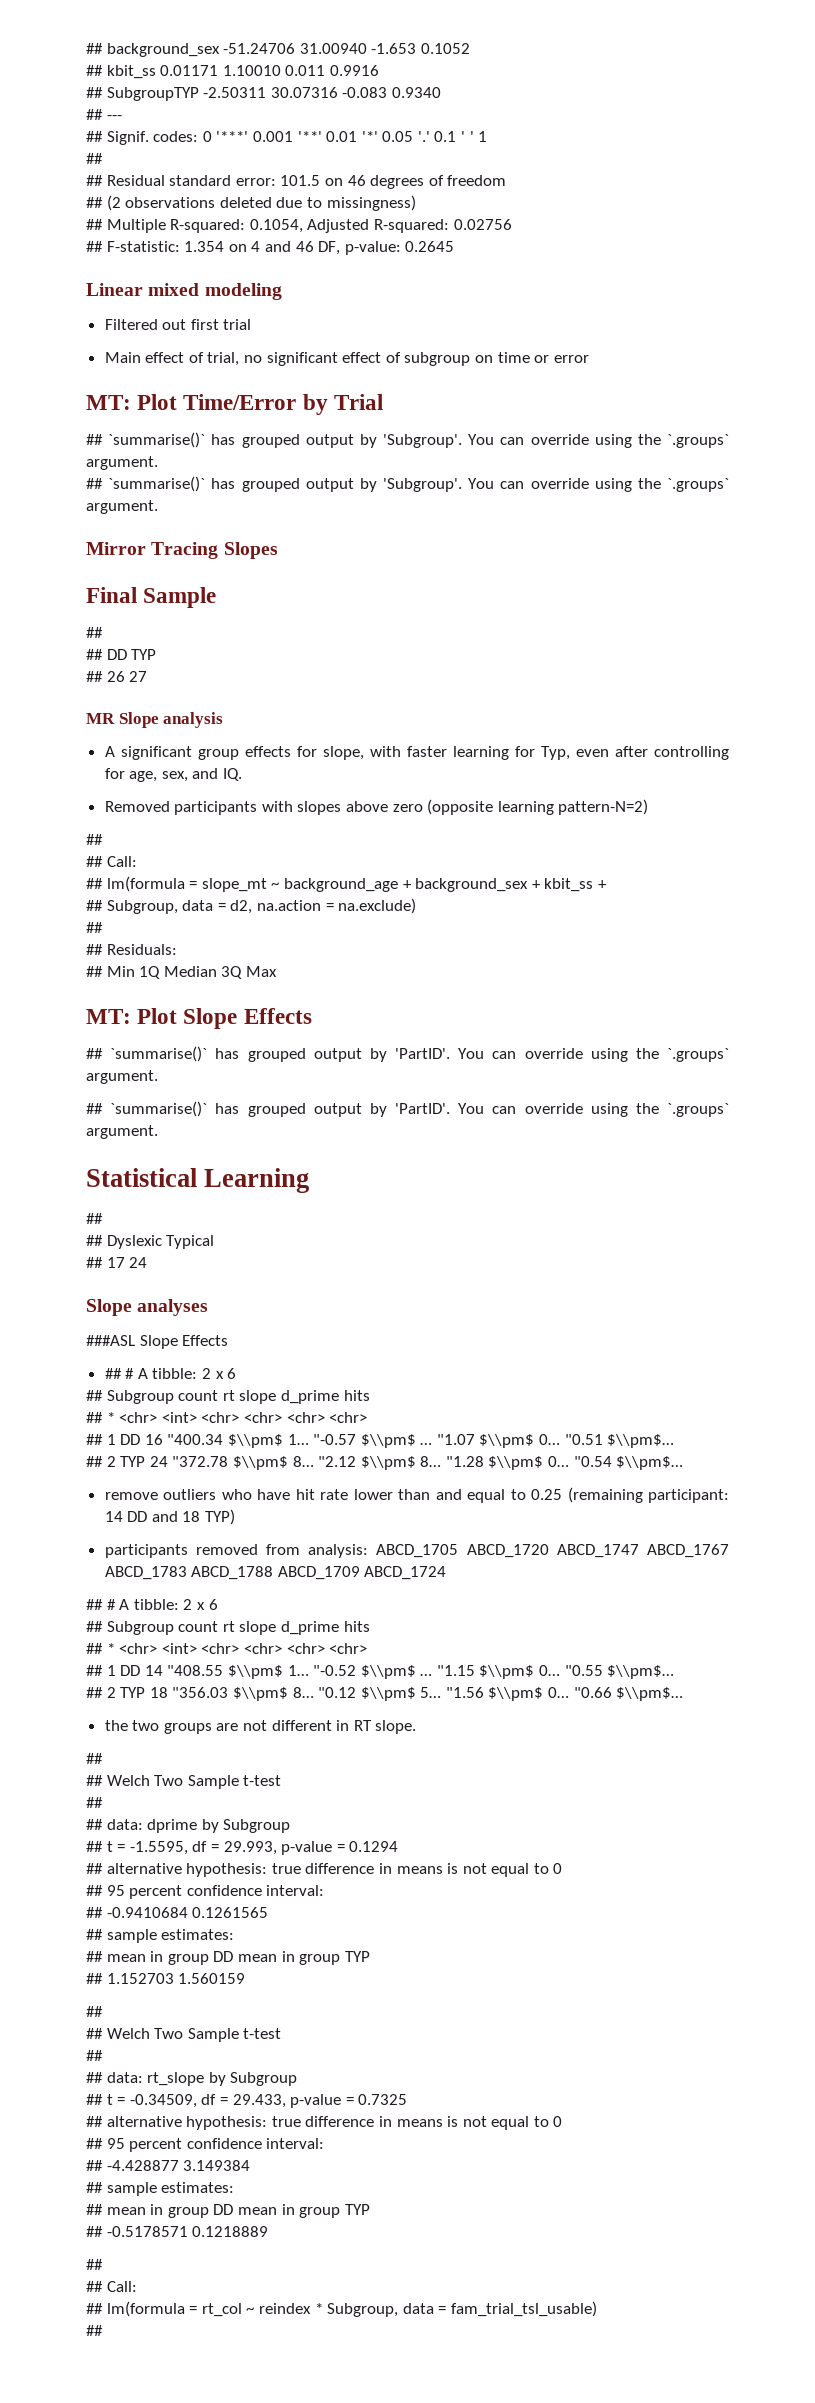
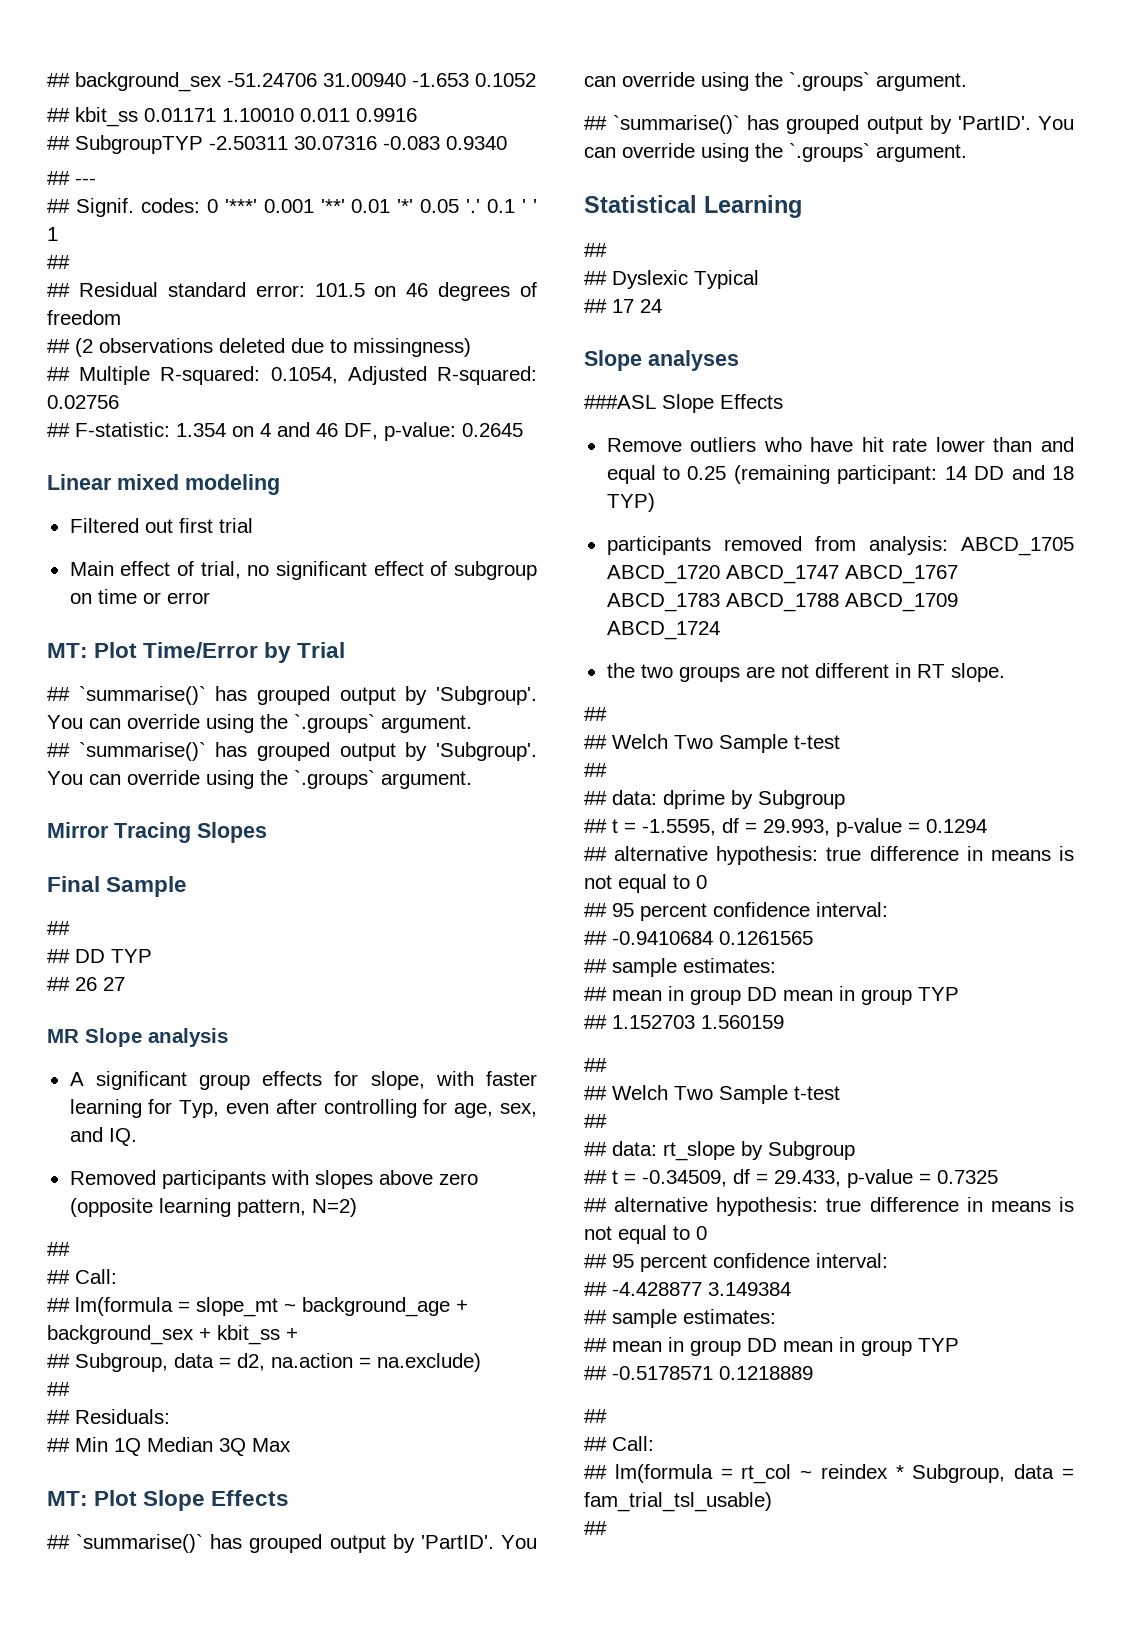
[558,799,649,815] pattern-N=2) -> [236,1198,357,1217] pattern, N=2)
[104,1368,237,1379] [86,1390,370,1404] [86,1412,368,1423] [86,1434,675,1448] [86,1456,684,1470] [104,1492,158,1500] ## # A tibble: 2 x 6 // ## Subgroup count rt slope d_prime hits // ## * <chr> <int> <chr> <chr> <chr> <chr> // ## 1 DD 16 "400.34 $\\pm$ 1… "-0.57 $\\pm$ … "1.07 $\\pm$ 0… "0.51 $\\pm$… // ## 2 TYP 24 "372.78 $\\pm$ 8… "2.12 $\\pm$ 8… "1.28 $\\pm$ 0… "0.54 $\\pm$… // remove -> [606,438,682,452] Remove
[86,1599,218,1610] [86,1621,370,1635] [86,1643,368,1654] [86,1665,675,1679] [86,1687,684,1701] // ## # A tibble: 2 x 6 // ## Subgroup count rt slope d_prime hits // ## * <chr> <int> <chr> <chr> <chr> <chr> // ## 1 DD 14 "408.55 $\\pm$ 1… "-0.52 $\\pm$ … "1.15 $\\pm$ 0… "0.55 $\\pm$… // ## 2 TYP 18 "356.03 $\\pm$ 8… "0.12 $\\pm$ 5… "1.56 $\\pm$ 0… "0.66 $\\pm$… -> (720, 630) none

